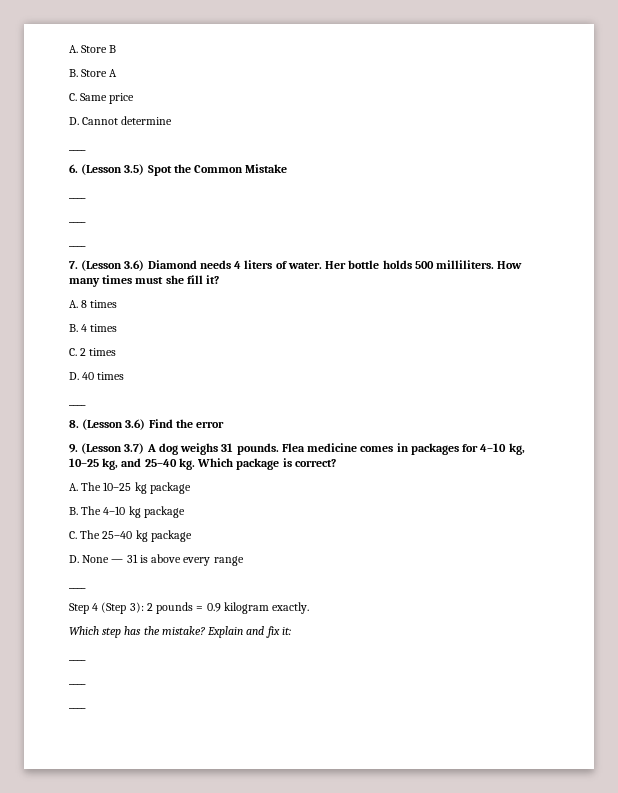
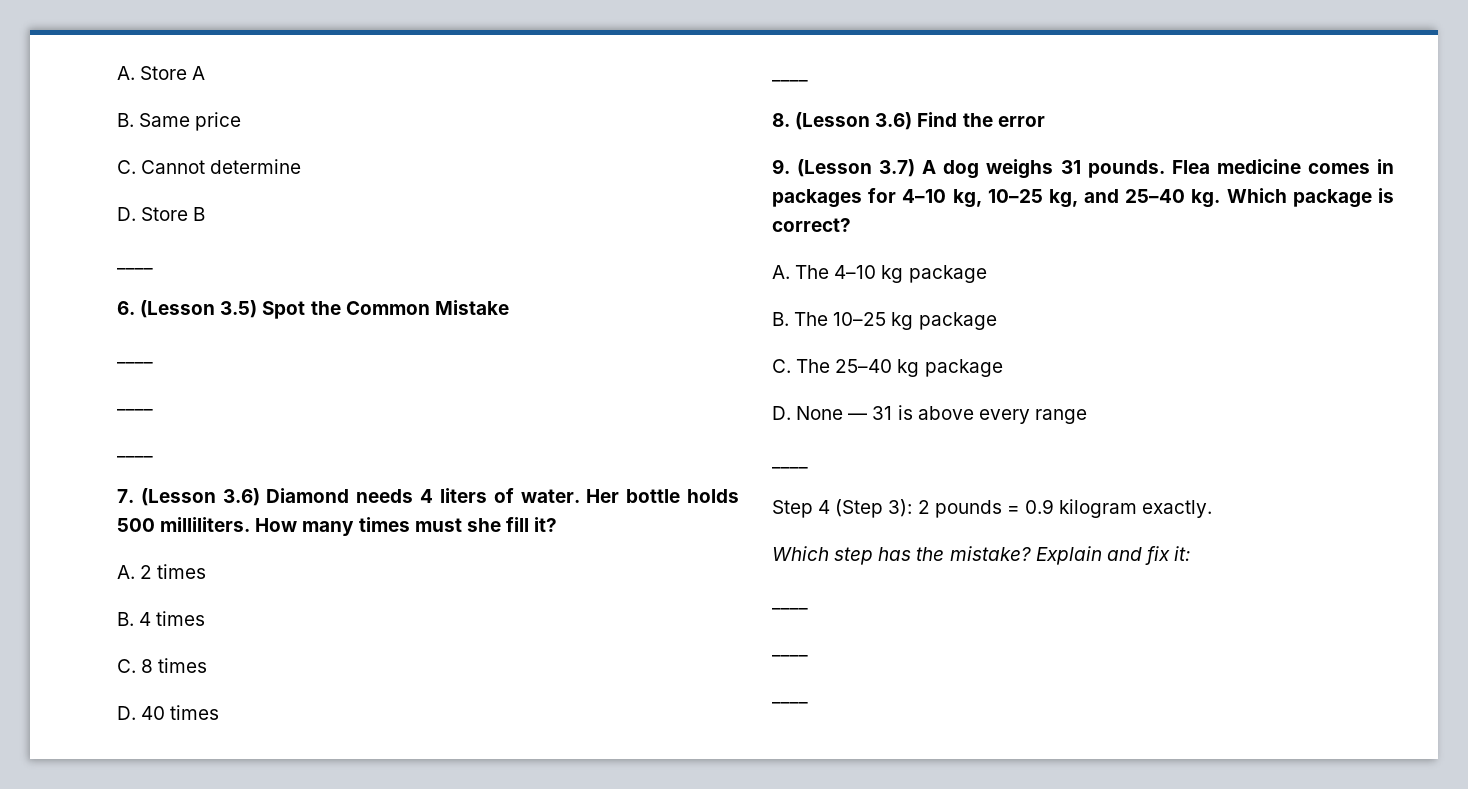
[109,45,117,53] [69,69,108,77] B // B. Store -> (188, 73) none
[69,93,77,101] C. -> [117,113,134,127] B.
[69,117,79,125] D. -> [117,160,136,174] C.
(173, 120) none -> [117,207,206,221] // D. Store B
[81,300,88,308] 8 -> [140,565,153,579] 2
[80,348,87,356] 2 -> [141,659,154,673] 8
[103,482,132,491] 10–25 -> [834,265,877,279] 4–10
[103,506,126,515] 4–10 -> [833,312,887,326] 10–25

